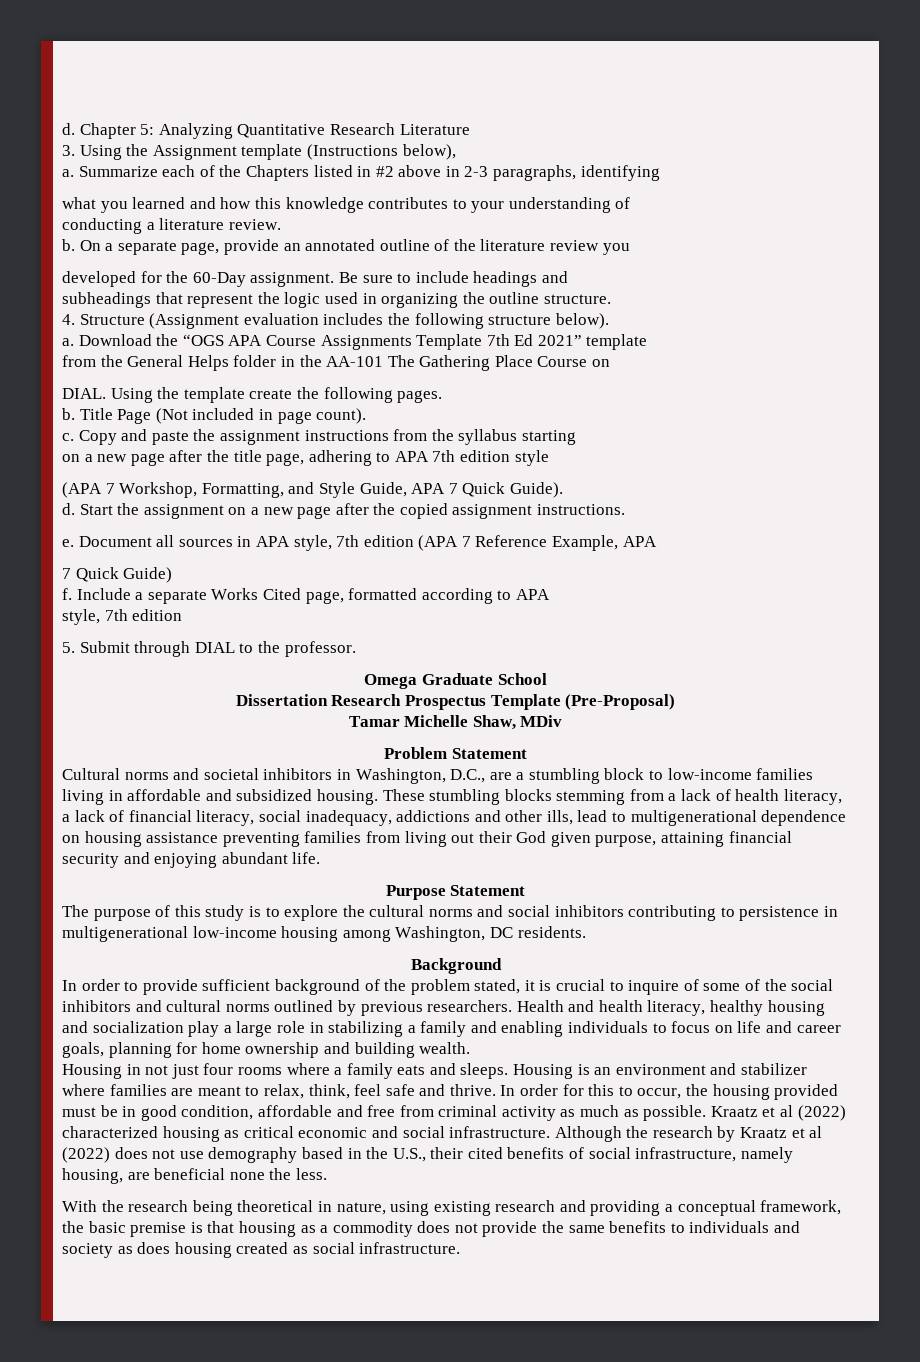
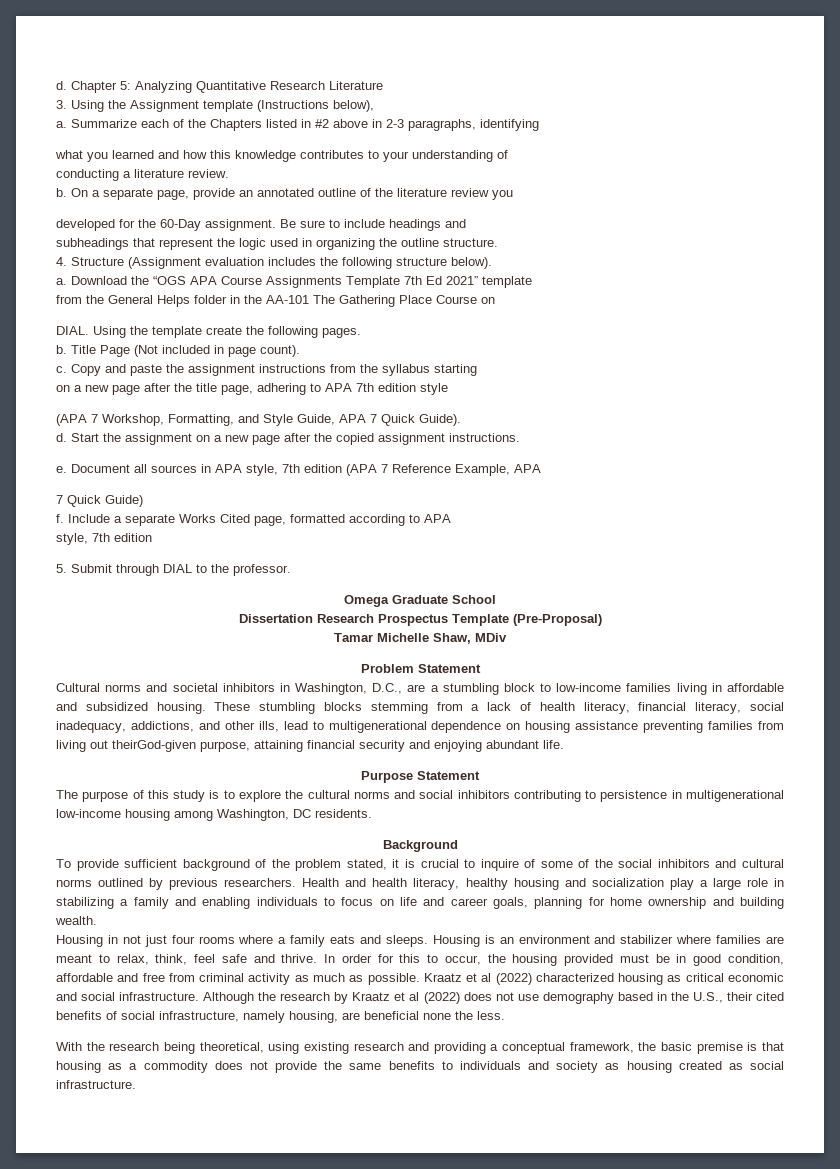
[62,810,125,822] a lack of -> (630, 708) none
[396,810,471,822] addictions -> [130,721,194,732] addictions,
[478,831,591,847] their God given -> [112,740,196,752] theirGod-given
[62,979,139,991] In order to -> [56,859,71,868] To
[237,1200,386,1215] theoretical in nature, -> [199,1042,264,1053] theoretical,
[137,1242,171,1254] does -> (620, 1066) none

